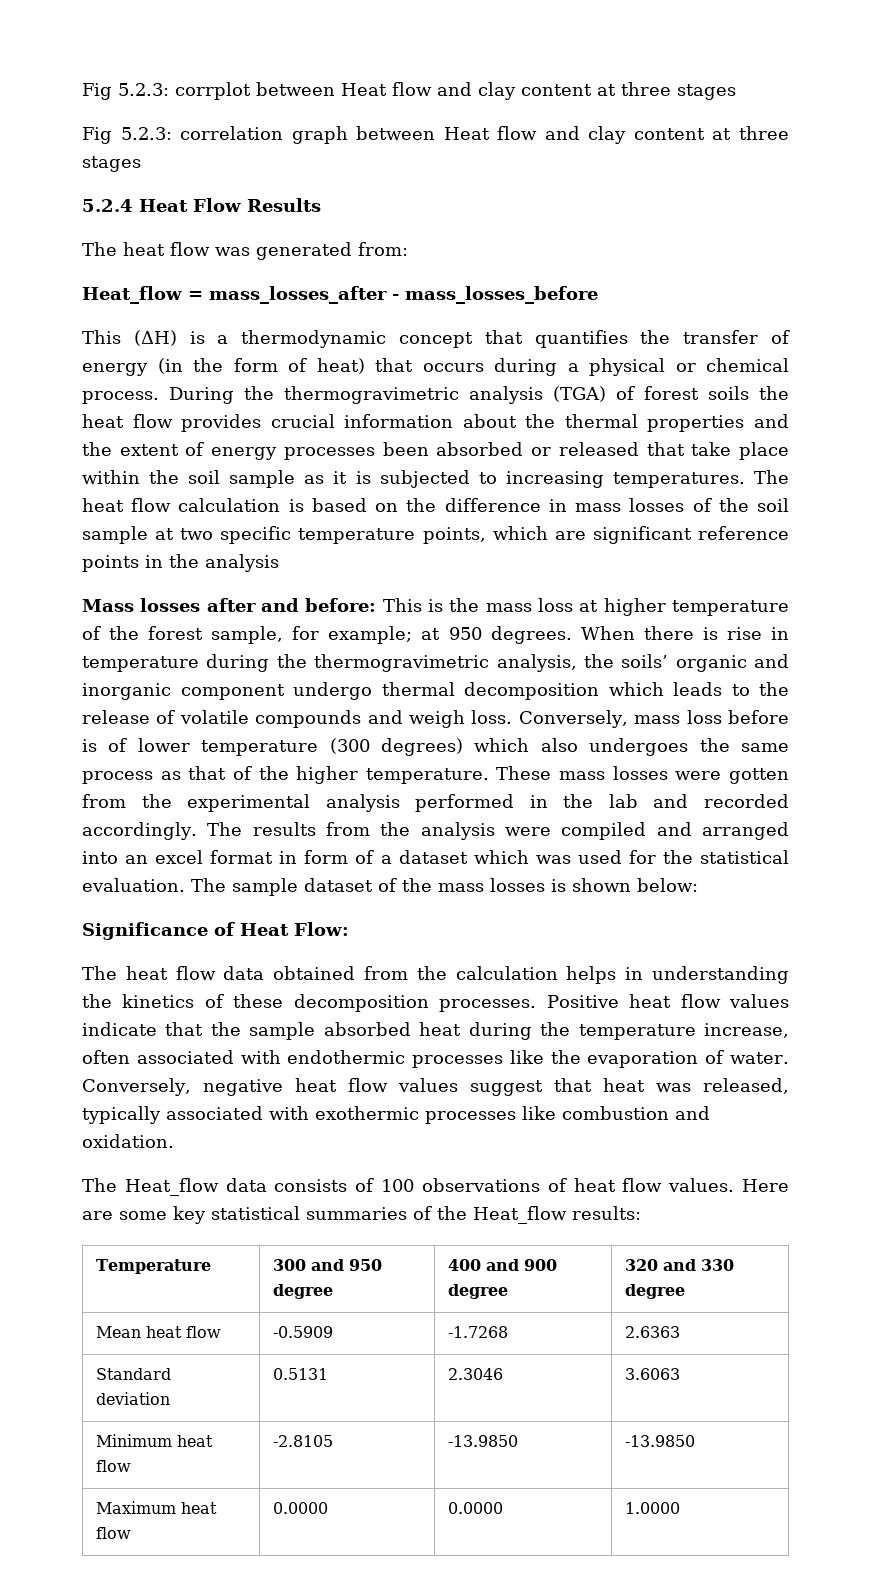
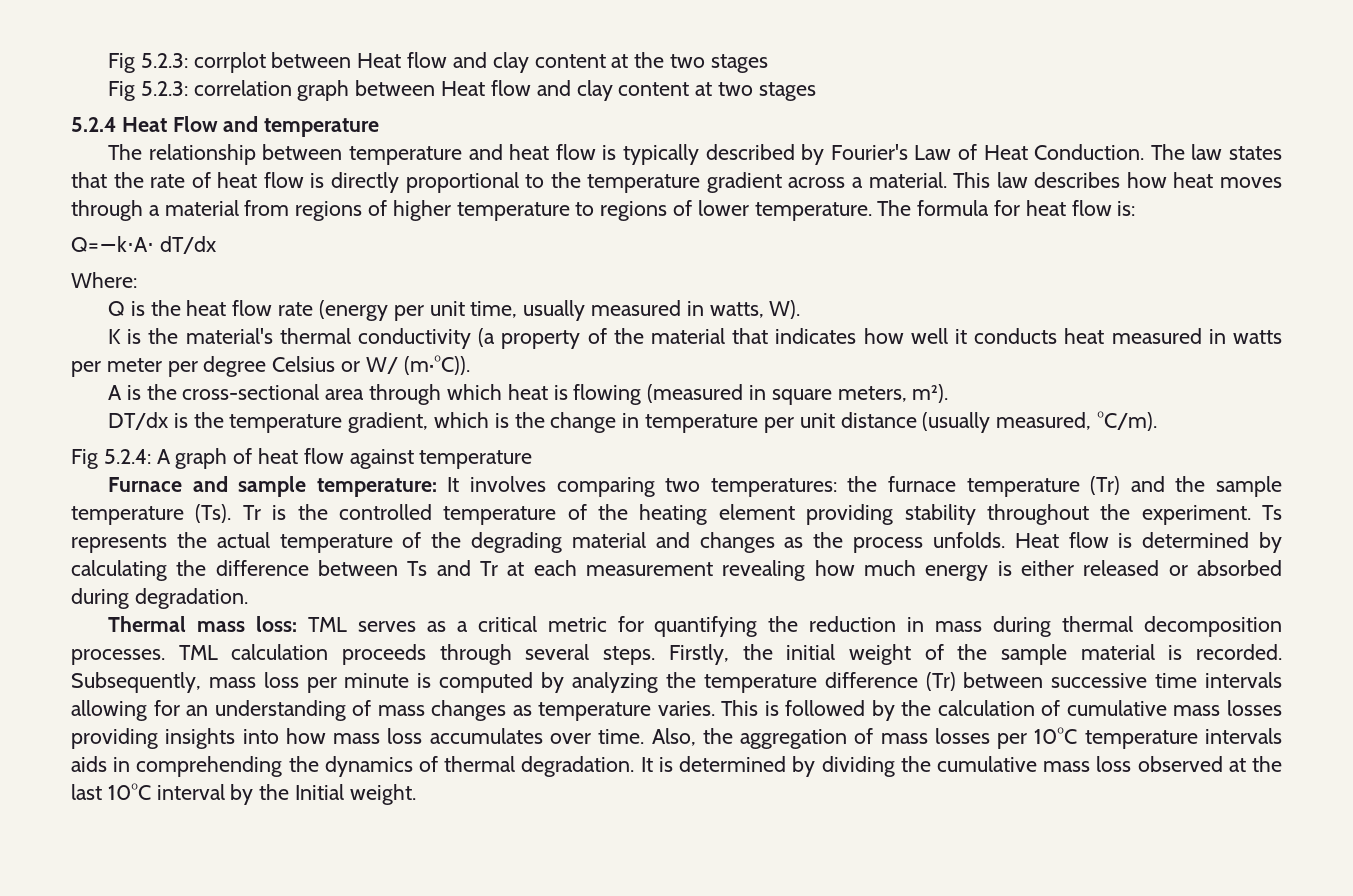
[621,82,671,96] three -> [634,52,705,68] the two
[739,126,789,140] three -> [717,82,753,96] two
[247,198,321,212] [82,242,408,260] [82,286,598,304] [82,330,790,348] [82,358,789,376] [82,386,789,404] [82,414,789,432] [82,442,790,460] [82,470,789,488] [82,498,790,512] [82,526,789,544] [82,554,279,572] [82,598,789,616] [82,626,790,644] [82,654,789,672] [82,682,789,700] [82,710,790,728] [82,738,789,756] [82,766,789,784] [82,794,789,812] [82,822,789,840] [82,850,789,864] [82,878,698,896] [82,922,349,940] [82,966,789,984] [82,994,789,1012] [82,1022,790,1040] [82,1050,790,1068] [82,1078,789,1096] [82,1106,710,1124] [82,1134,174,1148] [82,1178,790,1196] [82,1206,641,1224] [95,1259,211,1274] [272,1259,382,1271] [272,1284,333,1299] [447,1259,557,1271] [447,1284,508,1299] [624,1259,734,1271] [624,1284,685,1299] [95,1326,221,1338] [272,1326,333,1338] [447,1326,508,1338] [624,1326,680,1338] [95,1368,171,1380] [95,1392,170,1405] [272,1368,328,1380] [447,1368,503,1380] [624,1368,680,1380] [95,1434,213,1447] [95,1460,131,1472] [272,1435,333,1447] [447,1435,518,1447] [624,1435,695,1447] [95,1501,217,1514] [95,1527,131,1539] [272,1502,328,1514] [447,1502,503,1514] [624,1502,680,1514] Results // The heat flow was generated from: // Heat_flow = mass_losses_after - mass_losses_before // This (ΔH) is a thermodynamic concept that quantifies the transfer of energy (in the form of heat) that occurs during a physical or chemical process. During the thermogravimetric analysis (TGA) of forest soils the heat flow provides crucial information about the thermal properties and the extent of energy processes been absorbed or released that take place within the soil sample as it is subjected to increasing temperatures. The heat flow calculation is based on the difference in mass losses of the soil sample at two specific temperature points, which are significant reference points in the analysis // Mass losses after and before: This is the mass loss at higher temperature of the forest sample, for example; at 950 degrees. When there is rise in temperature during the thermogravimetric analysis, the soils’ organic and inorganic component undergo thermal decomposition which leads to the release of volatile compounds and weigh loss. Conversely, mass loss before is of lower temperature (300 degrees) which also undergoes the same process as that of the higher temperature. These mass losses were gotten from the experimental analysis performed in the lab and recorded accordingly. The results from the analysis were compiled and arranged into an excel format in form of a dataset which was used for the statistical evaluation. The sample dataset of the mass losses is shown below: // Significance of Heat Flow: // The heat flow data obtained from the calculation helps in understanding the kinetics of these decomposition processes. Positive heat flow values indicate that the sample absorbed heat during the temperature increase, often associated with endothermic processes like the evaporation of water. Conversely, negative heat flow values suggest that heat was released, typically associated with exothermic processes like combustion and oxidation. // The Heat_flow data consists of 100 observations of heat flow values. Here are some key statistical summaries of the Heat_flow results: // Temperature | 300 and 950 degree | 400 and 900 degree | 320 and 330 degree // Mean heat flow | -0.5909 | -1.7268 | 2.6363 // Standard deviation | 0.5131 | 2.3046 | 3.6063 // Minimum heat flow | -2.8105 | -13.9850 | -13.9850 // Maximum heat flow | 0.0000 | 0.0000 | 1.0000 -> [223,116,380,137] [108,144,1283,165] [71,172,1283,193] [71,200,1136,221] [71,236,216,254] [71,272,137,288] [108,300,801,321] [108,328,1283,349] [71,355,470,377] [108,384,949,405] [108,411,1157,433] [71,448,533,469] [108,476,1282,497] [71,504,1283,525] [71,532,1282,553] [71,560,1283,581] [71,588,248,609] [108,616,1283,637] [71,644,1282,665] [71,672,1282,693] [71,700,1282,721] [71,727,1283,749] [71,756,1282,777] [71,783,416,805] and temperature // The relationship between temperature and heat flow is typically described by Fourier's Law of Heat Conduction. The law states that the rate of heat flow is directly proportional to the temperature gradient across a material. This law describes how heat moves through a material from regions of higher temperature to regions of lower temperature. The formula for heat flow is: // Q=−k⋅A⋅ dT/dx // Where: // Q is the heat flow rate (energy per unit time, usually measured in watts, W). // K is the material's thermal conductivity (a property of the material that indicates how well it conducts heat measured in watts per meter per degree Celsius or W/ (m·°C)). // A is the cross-sectional area through which heat is flowing (measured in square meters, m²). // DT/dx is the temperature gradient, which is the change in temperature per unit distance (usually measured, °C/m). // Fig 5.2.4: A graph of heat flow against temperature // Furnace and sample temperature: It involves comparing two temperatures: the furnace temperature (Tr) and the sample temperature (Ts). Tr is the controlled temperature of the heating element providing stability throughout the experiment. Ts represents the actual temperature of the degrading material and changes as the process unfolds. Heat flow is determined by calculating the difference between Ts and Tr at each measurement revealing how much energy is either released or absorbed during degradation. // Thermal mass loss: TML serves as a critical metric for quantifying the reduction in mass during thermal decomposition processes. TML calculation proceeds through several steps. Firstly, the initial weight of the sample material is recorded. Subsequently, mass loss per minute is computed by analyzing the temperature difference (Tr) between successive time intervals allowing for an understanding of mass changes as temperature varies. This is followed by the calculation of cumulative mass losses providing insights into how mass loss accumulates over time. Also, the aggregation of mass losses per 10°C temperature intervals aids in comprehending the dynamics of thermal degradation. It is determined by dividing the cumulative mass loss observed at the last 10°C interval by the Initial weight.

